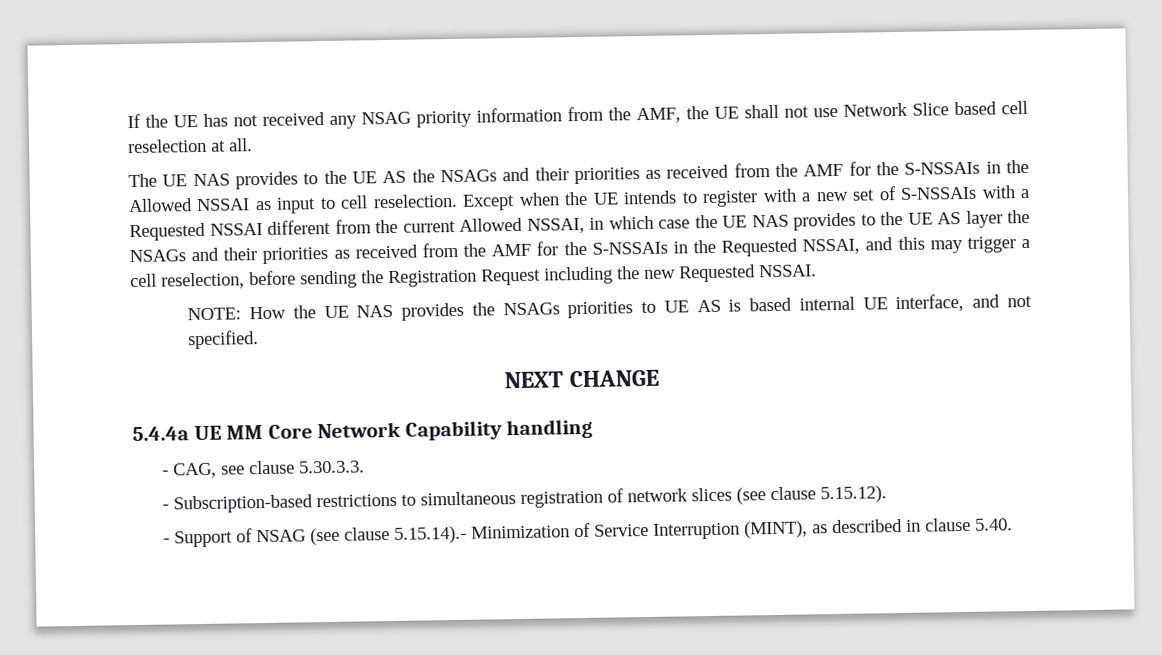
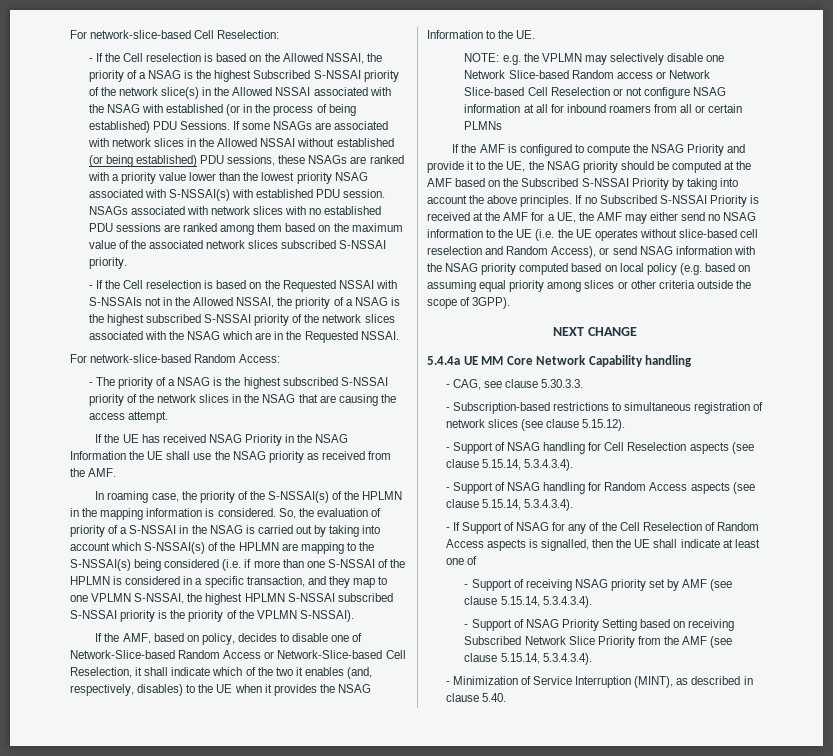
[127,100,1028,129] [128,138,253,154] [128,159,1030,190] [128,185,1030,214] [129,209,1030,242] [129,236,1030,264] [130,264,817,290] [187,293,1033,321] [188,330,260,350] If the UE has not received any NSAG priority information from the AMF, the UE shall not use Network Slice based cell reselection at all. // The UE NAS provides to the UE AS the NSAGs and their priorities as received from the AMF for the S-NSSAIs in the Allowed NSSAI as input to cell reselection. Except when the UE intends to register with a new set of S-NSSAIs with a Requested NSSAI different from the current Allowed NSSAI, in which case the UE NAS provides to the UE AS layer the NSAGs and their priorities as received from the AMF for the S-NSSAIs in the Requested NSSAI, and this may trigger a cell reselection, before sending the Registration Request including the new Requested NSSAI. // NOTE: How the UE NAS provides the NSAGs priorities to UE AS is based internal UE interface, and not specified. -> [70,30,280,39] [88,53,382,64] [88,70,399,82] [88,87,391,99] [88,104,356,116] [88,121,389,133] [87,138,394,147] [88,155,404,167] [87,172,368,184] [88,189,386,201] [88,206,382,215] [88,223,403,235] [88,240,387,249] [88,257,127,269] [88,280,397,292] [88,297,400,309] [88,314,395,326] [88,331,399,343] [70,354,281,363] [88,377,388,389] [88,394,396,406] [88,411,168,423] [95,434,349,446] [70,451,392,463] [70,468,117,477] [95,491,403,503] [70,508,381,520] [70,525,381,537] [70,542,374,554] [70,559,406,571] [70,576,388,588] [70,593,393,605] [70,610,354,622] [95,633,363,645] [70,650,406,659] [70,667,373,679] [70,684,371,696] [427,30,536,39] [464,53,725,65] [464,70,710,79] [464,87,727,99] [464,104,743,113] [464,121,503,130] [452,144,746,156] [427,161,752,173] [427,178,738,190] [427,195,759,207] [427,212,757,224] [427,229,759,241] [427,246,755,258] [427,263,751,275] [427,280,751,292] [427,297,511,309] For network-slice-based Cell Reselection: // - If the Cell reselection is based on the Allowed NSSAI, the priority of a NSAG is the highest Subscribed S-NSSAI priority of the network slice(s) in the Allowed NSSAI associated with the NSAG with established (or in the process of being established) PDU Sessions. If some NSAGs are associated with network slices in the Allowed NSSAI without established (or being established) PDU sessions, these NSAGs are ranked with a priority value lower than the lowest priority NSAG associated with S-NSSAI(s) with established PDU session. NSAGs associated with network slices with no established PDU sessions are ranked among them based on the maximum value of the associated network slices subscribed S-NSSAI priority. // - If the Cell reselection is based on the Requested NSSAI with S-NSSAIs not in the Allowed NSSAI, the priority of a NSAG is the highest subscribed S-NSSAI priority of the network slices associated with the NSAG which are in the Requested NSSAI. // For network-slice-based Random Access: // - The priority of a NSAG is the highest subscribed S-NSSAI priority of the network slices in the NSAG that are causing the access attempt. // If the UE has received NSAG Priority in the NSAG Information the UE shall use the NSAG priority as received from the AMF. // In roaming case, the priority of the S-NSSAI(s) of the HPLMN in the mapping information is considered. So, the evaluation of priority of a S-NSSAI in the NSAG is carried out by taking into account which S-NSSAI(s) of the HPLMN are mapping to the S-NSSAI(s) being considered (i.e. if more than one S-NSSAI of the HPLMN is considered in a specific transaction, and they map to one VPLMN S-NSSAI, the highest HPLMN S-NSSAI subscribed S-NSSAI priority is the priority of the VPLMN S-NSSAI). // If the AMF, based on policy, decides to disable one of Network-Slice-based Random Access or Network-Slice-based Cell Reselection, it shall indicate which of the two it enables (and, respectively, disables) to the UE when it provides the NSAG Information to the UE. // NOTE: e.g. the VPLMN may selectively disable one Network Slice-based Random access or Network Slice-based Cell Reselection or not configure NSAG information at all for inbound roamers from all or certain PLMNs // If the AMF is configured to compute the NSAG Priority and provide it to the UE, the NSAG priority should be computed at the AMF based on the Subscribed S-NSSAI Priority by taking into account the above principles. If no Subscribed S-NSSAI Priority is received at the AMF for a UE, the AMF may either send no NSAG information to the UE (i.e. the UE operates without slice-based cell reselection and Random Access), or send NSAG information with the NSAG priority computed based on local policy (e.g. based on assuming equal priority among slices or other criteria outside the scope of 3GPP).
[309,525,467,546] (see clause 5.15.14).- -> [543,442,754,454] [445,459,573,471] [445,482,755,494] [445,499,573,511] [445,522,759,534] [445,539,760,551] [445,556,477,565] [464,579,733,591] [464,596,592,608] [464,619,735,631] [464,636,733,648] [464,653,592,665] [445,681,450,685] handling for Cell Reselection aspects (see clause 5.15.14, 5.3.4.3.4). // - Support of NSAG handling for Random Access aspects (see clause 5.15.14, 5.3.4.3.4). // - If Support of NSAG for any of the Cell Reselection of Random Access aspects is signalled, then the UE shall indicate at least one of // - Support of receiving NSAG priority set by AMF (see clause 5.15.14, 5.3.4.3.4). // - Support of NSAG Priority Setting based on receiving Subscribed Network Slice Priority from the AMF (see clause 5.15.14, 5.3.4.3.4). // -

